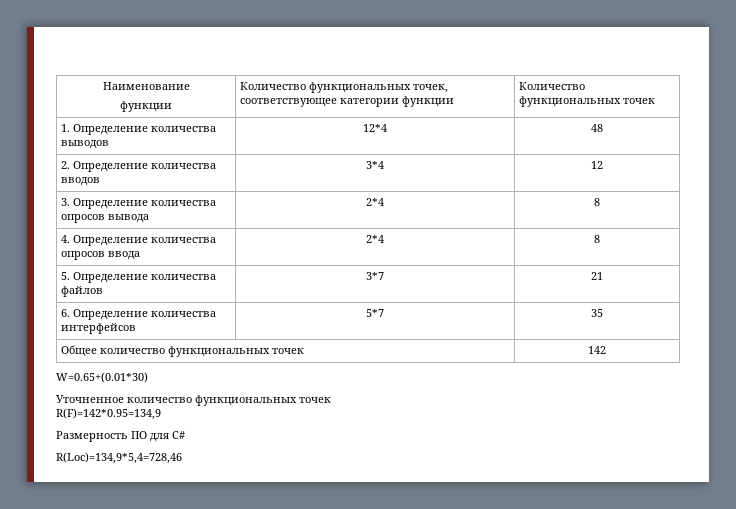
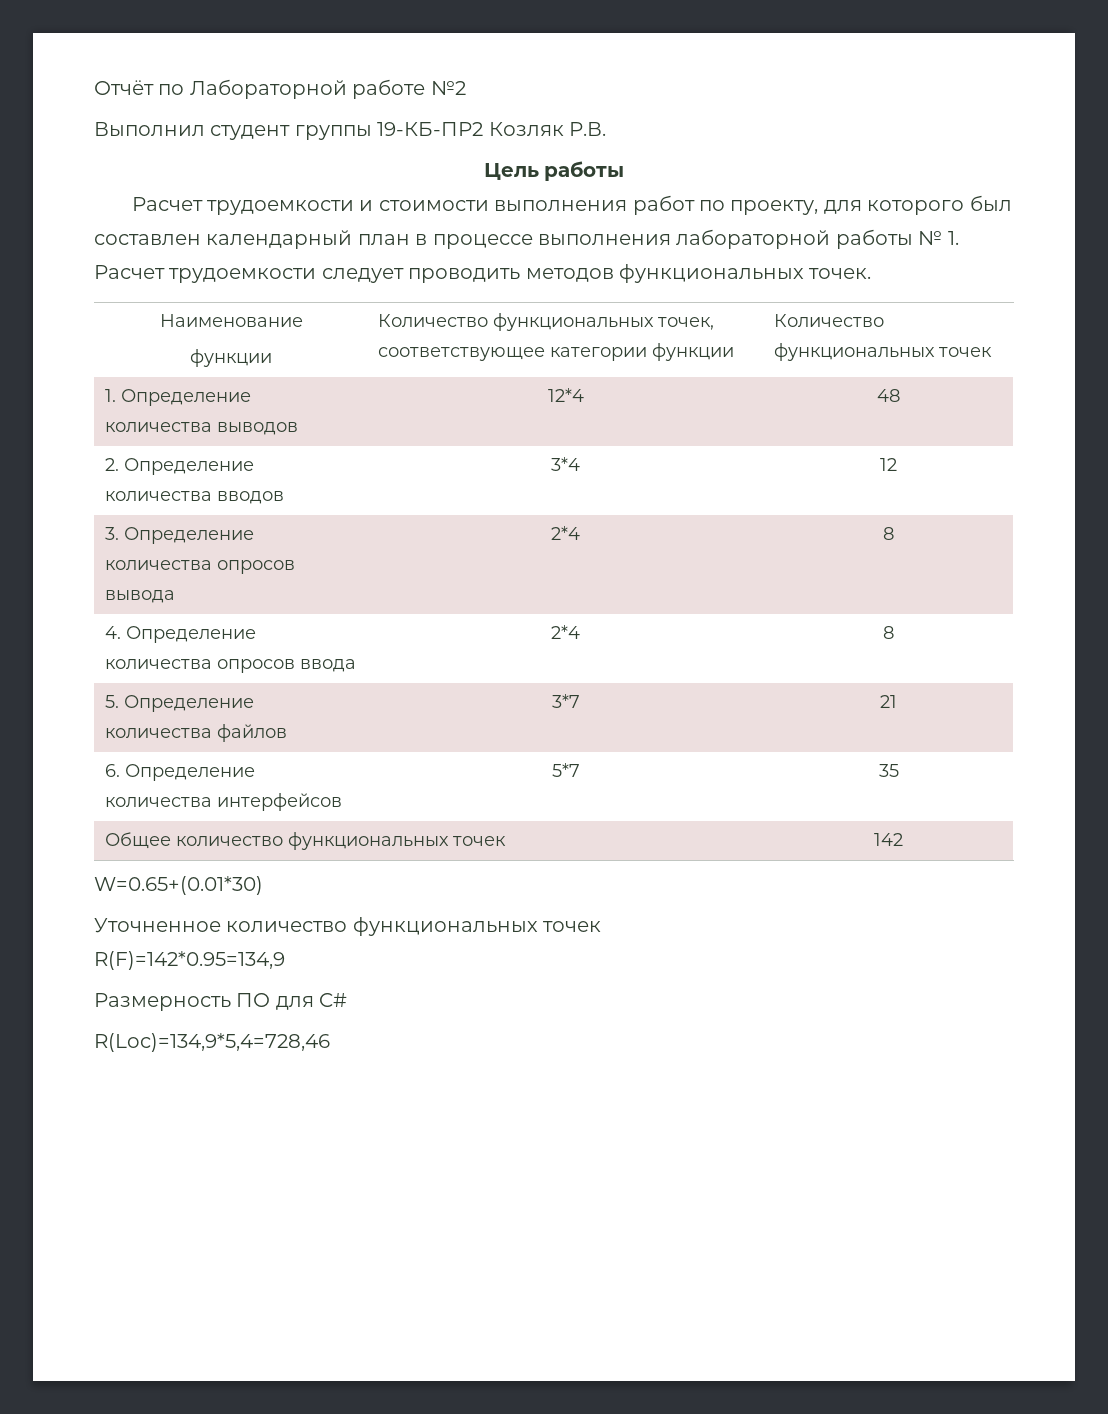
(102, 86) none -> [94,79,466,99] [94,122,606,140] [483,161,625,181] [131,195,1012,215] [94,229,959,249] [94,264,872,283] Отчёт по Лабораторной работе №2 // Выполнил студент группы 19-КБ-ПР2 Козляк Р.В. // Цель работы // Расчет трудоемкости и стоимости выполнения работ по проекту, для которого был составлен календарный план в процессе выполнения лабораторной работы № 1. Расчет трудоемкости следует проводить методов функциональных точек. //

